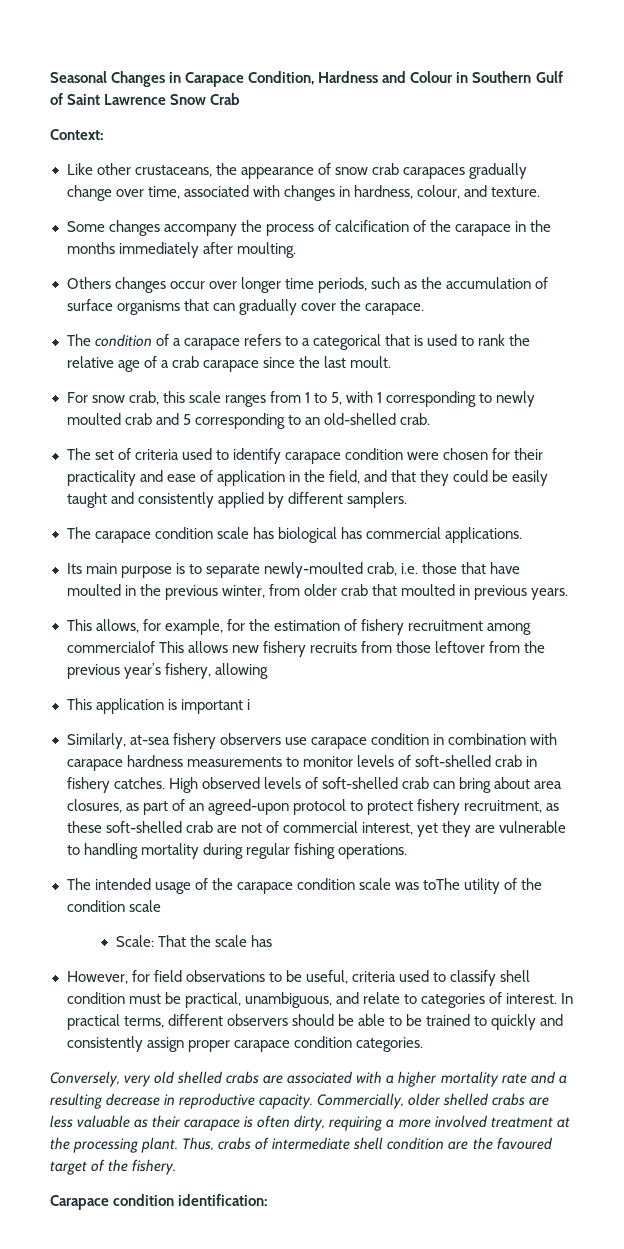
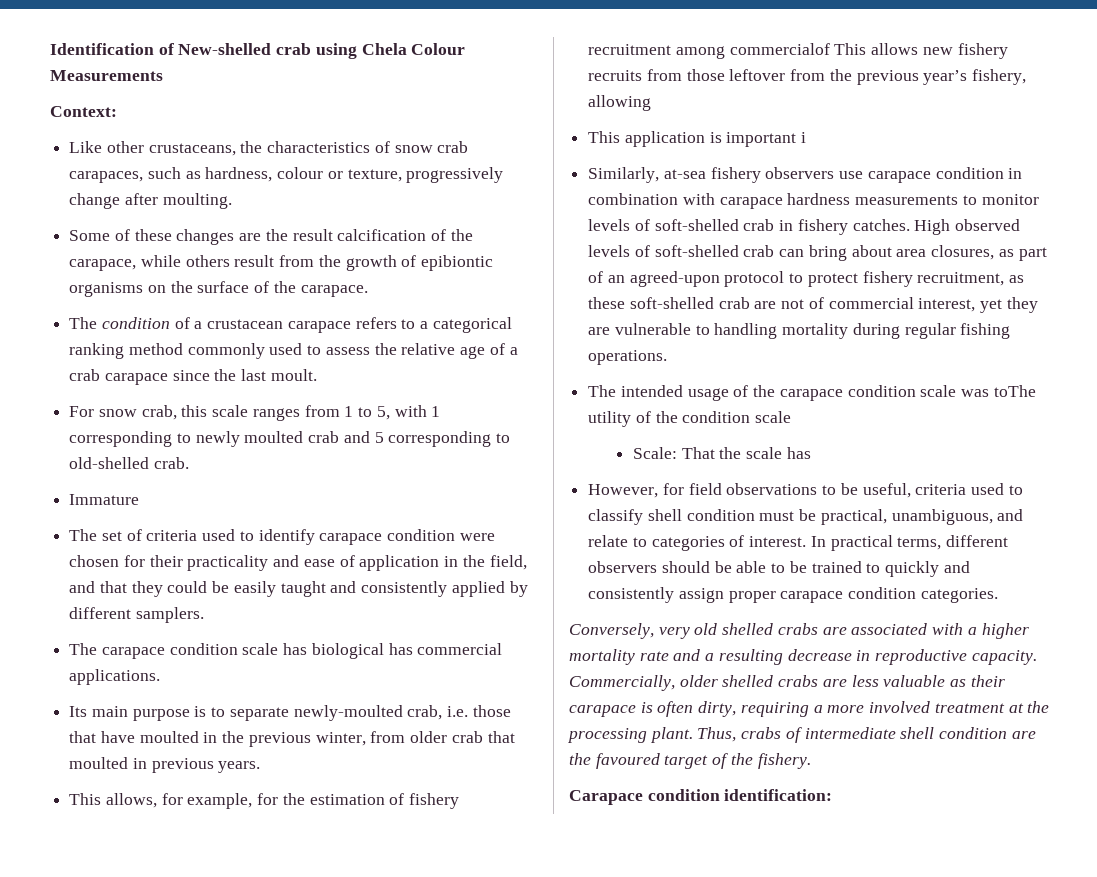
[50,71,563,87] [50,93,241,105] Seasonal Changes in Carapace Condition, Hardness and Colour in Southern Gulf of Saint Lawrence Snow Crab -> [50,43,466,59] [50,70,163,81] Identification of New-shelled crab using Chela Colour Measurements
[240,167,314,179] appearance -> [267,141,371,153] characteristics
[402,163,527,179] [66,185,540,201] [66,220,552,236] [66,242,296,258] [66,277,549,293] [66,299,336,315] carapaces gradually change over time, associated with changes in hardness, colour, and texture. // Some changes accompany the process of calcification of the carapace in the months immediately after moulting. // Others changes occur over longer time periods, such as the accumulation of surface organisms that can gradually cover -> [69,167,504,183] [69,193,232,209] [69,229,473,245] [69,255,494,271] [69,281,270,297] carapaces, such as hardness, colour or texture, progressively change after moulting. // Some of these changes are the result calcification of the carapace, while others result from the growth of epibiontic organisms on the surface of
(181, 342) none -> [207,319,284,329] crustacean
[384,334,506,346] that is used to rank -> [69,343,370,359] ranking method commonly used to assess
[304,417,320,425] an -> (511, 438) none
(430, 419) none -> [69,494,140,505] // Immature

